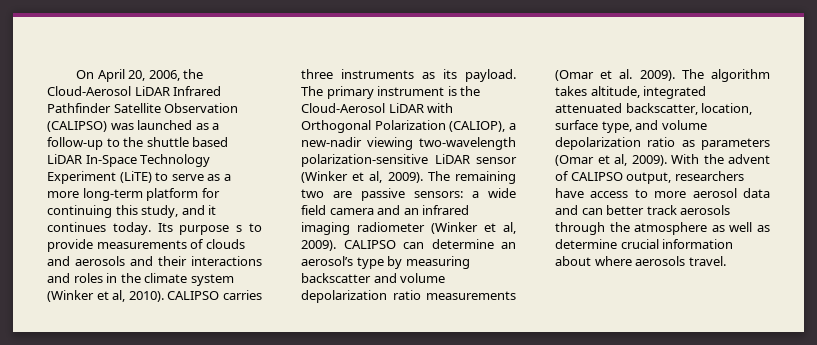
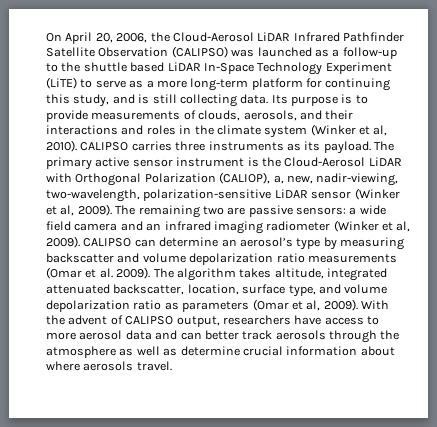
[208,205,217,215] [47,222,151,235] it continues today. -> [138,94,269,107] is still collecting data.
[236,225,243,232] s -> [341,94,353,104] is
[205,239,245,249] [47,256,125,266] clouds and aerosols -> [198,110,297,121] clouds, aerosols,
(374, 92) none -> [95,157,173,167] active sensor
[509,123,516,130] [301,137,516,150] a new-nadir viewing two-wavelength -> [273,173,399,186] [46,189,140,202] a, new, nadir-viewing, two-wavelength,

